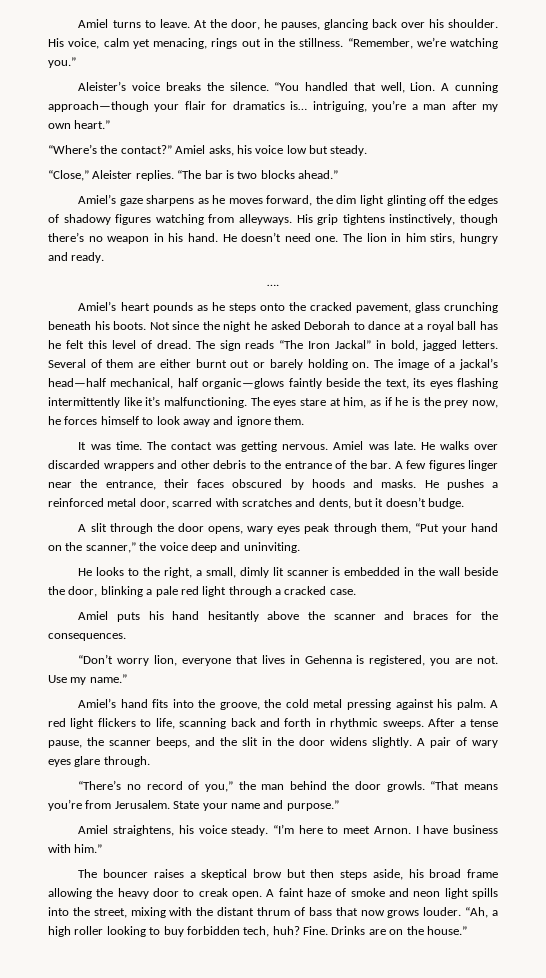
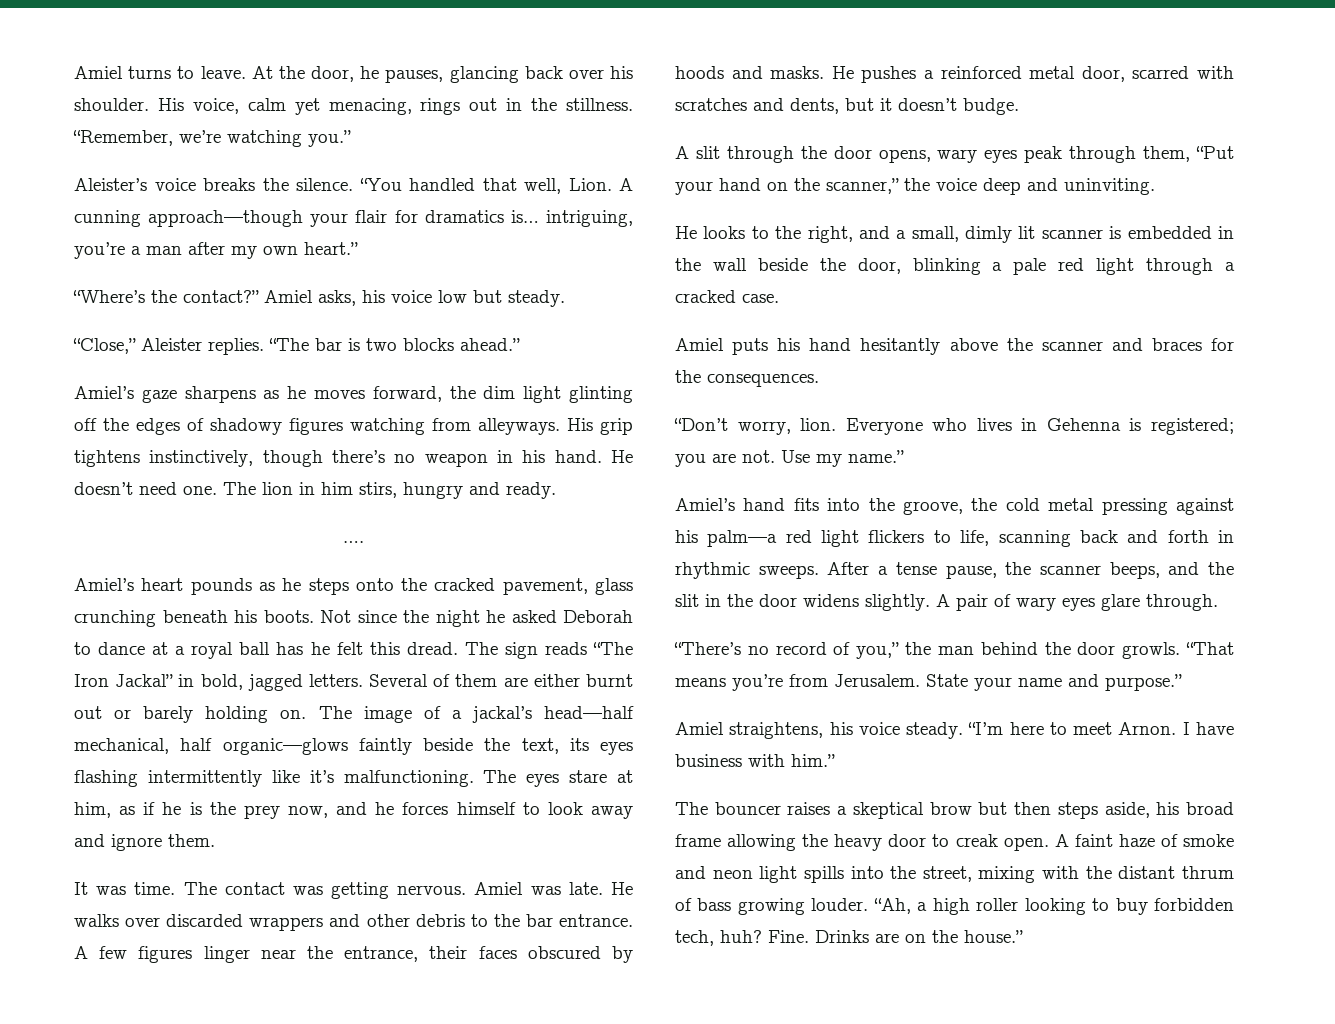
[111,340,152,349] level of -> (400, 648) none
(499, 404) none -> [336,802,368,815] and
[284,460,391,469] entrance of the bar. -> [525,914,634,927] bar entrance.
(193, 572) none -> [858,226,890,239] and
[117,655,258,666] worry lion, everyone that -> [737,418,968,435] worry, lion. Everyone who
[369,655,426,666] registered, -> [1151,418,1234,435] registered;
[456,699,498,710] palm. A -> [707,530,778,547] palm—a
[335,907,420,918] that now grows -> [737,898,805,915] growing

